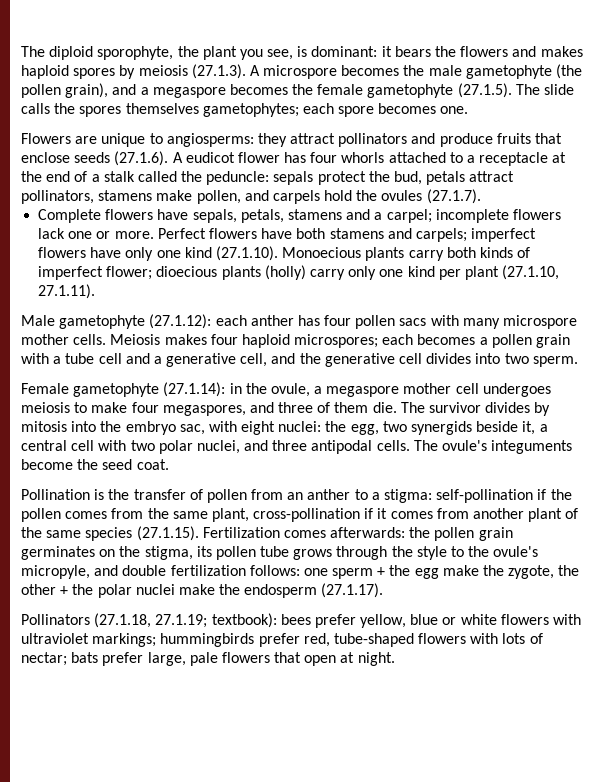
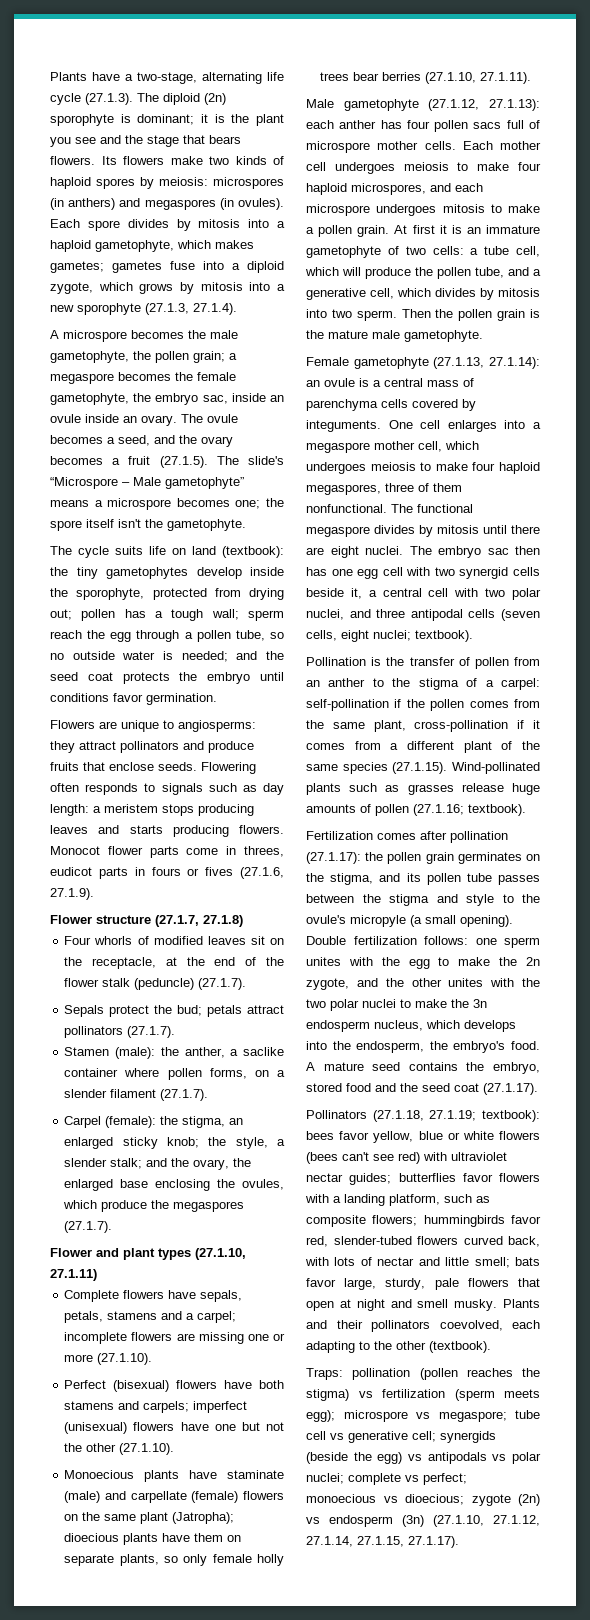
[21,46,583,60] [21,64,246,79] The diploid sporophyte, the plant you see, is dominant: it bears the flowers and makes haploid spores by meiosis (27.1.3). -> [50,72,284,84] [50,93,226,105] [50,114,284,126] [50,135,241,147] [50,156,284,165] [50,177,284,189] [50,198,284,210] [50,219,285,231] [50,240,254,252] [50,261,284,273] [50,282,285,294] [50,303,237,315] Plants have a two-stage, alternating life cycle (27.1.3). The diploid (2n) sporophyte is dominant; it is the plant you see and the stage that bears flowers. Its flowers make two kinds of haploid spores by meiosis: microspores (in anthers) and megaspores (in ovules). Each spore divides by mitosis into a haploid gametophyte, which makes gametes; gametes fuse into a diploid zygote, which grows by mitosis into a new sporophyte (27.1.3, 27.1.4). //
[465,64,583,79] [21,83,137,98] gametophyte (the pollen grain), and -> [50,351,225,363] gametophyte, the pollen grain;
[367,83,575,98] [21,103,469,117] gametophyte (27.1.5). The slide calls the spores themselves gametophytes; each spore becomes one. -> [50,393,284,405] [50,414,238,426] [50,435,233,447] [50,456,284,468] [50,477,244,489] [50,498,284,510] [50,519,246,531] [50,546,284,558] [50,567,284,579] [50,588,284,600] [50,609,284,621] [50,630,284,642] [50,651,284,662] [50,672,284,684] [50,693,217,705] gametophyte, the embryo sac, inside an ovule inside an ovary. The ovule becomes a seed, and the ovary becomes a fruit (27.1.5). The slide's “Microspore – Male gametophyte” means a microspore becomes one; the spore itself isn't the gametophyte. // The cycle suits life on land (textbook): the tiny gametophytes develop inside the sporophyte, protected from drying out; pollen has a tough wall; sperm reach the egg through a pollen tube, so no outside water is needed; and the seed coat protects the embryo until conditions favor germination.
[74,151,567,166] [21,171,314,185] seeds (27.1.6). A eudicot flower has four whorls attached to a receptacle at the end of a stalk called the peduncle: sepals -> [158,762,256,774] [50,783,284,795] [50,804,254,816] [50,825,284,837] [50,846,284,858] [50,867,284,879] [50,888,94,900] [50,915,243,927] [64,936,284,945] [64,957,284,969] [64,978,247,990] [64,1005,105,1017] seeds. Flowering often responds to signals such as day length: a meristem stops producing leaves and starts producing flowers. Monocot flower parts come in threes, eudicot parts in fours or fives (27.1.6, 27.1.9). // Flower structure (27.1.7, 27.1.8) // Four whorls of modified leaves sit on the receptacle, at the end of the flower stalk (peduncle) (27.1.7). // Sepals
[394,171,423,185] bud, -> [177,1005,203,1016] bud;
[21,189,481,204] pollinators, stamens make pollen, and carpels hold the ovules (27.1.7). -> [64,1026,176,1038] [64,1047,284,1059] [64,1068,285,1080] [64,1089,209,1101] [64,1116,244,1128] [64,1137,285,1149] [64,1158,252,1170] [64,1179,284,1191] [63,1200,245,1212] [64,1221,113,1233] [50,1248,246,1260] [50,1269,97,1281] pollinators (27.1.7). // Stamen (male): the anther, a saclike container where pollen forms, on a slender filament (27.1.7). // Carpel (female): the stigma, an enlarged sticky knob; the style, a slender stalk; and the ovary, the enlarged base enclosing the ovules, which produce the megaspores (27.1.7). // Flower and plant types (27.1.10, 27.1.11)
[38,228,206,239] lack one or more. Perfect -> [176,1332,285,1344] [64,1353,153,1365] [64,1380,170,1392] are missing one or more (27.1.10). // Perfect (bisexual)
[38,246,278,261] flowers have only one kind (27.1.10). -> [64,1422,284,1434] [64,1443,175,1455] (unisexual) flowers have one but not the other (27.1.10). //
[408,247,531,261] [38,265,499,280] carry both kinds of imperfect flower; dioecious plants (holly) carry only one kind per plant -> [189,1470,284,1479] [64,1491,284,1503] [64,1512,235,1524] [64,1533,242,1545] [64,1554,284,1566] [320,72,422,81] have staminate (male) and carpellate (female) flowers on the same plant (Jatropha); dioecious plants have them on separate plants, so only female holly trees bear berries
[149,314,212,329] (27.1.12): -> [428,99,540,111] (27.1.12, 27.1.13):
[430,315,500,329] with many -> [506,120,540,129] full of
[110,334,571,348] [21,353,578,367] [21,382,400,397] Meiosis makes four haploid microspores; each becomes a pollen grain with a tube cell and a generative cell, and the generative cell divides into two sperm. // Female gametophyte (27.1.14): in the ovule, a megaspore -> [462,141,493,150] Each
[162,402,551,416] [21,421,473,435] megaspores, and three of them die. The survivor divides by mitosis into the embryo sac, with eight nuclei: the egg, two synergids -> [306,183,483,195] [306,204,540,216] [306,225,540,237] [306,246,540,258] [305,267,541,279] [306,288,540,300] [306,309,540,321] [306,330,483,342] [306,357,540,369] [306,378,474,387] [306,399,476,411] [306,420,541,432] [306,441,479,453] [306,462,540,474] [306,483,462,495] [306,504,473,513] [306,525,540,537] [306,546,540,558] [306,567,540,579] haploid microspores, and each microspore undergoes mitosis to make a pollen grain. At first it is an immature gametophyte of two cells: a tube cell, which will produce the pollen tube, and a generative cell, which divides by mitosis into two sperm. Then the pollen grain is the mature male gametophyte. // Female gametophyte (27.1.13, 27.1.14): an ovule is a central mass of parenchyma cells covered by integuments. One cell enlarges into a megaspore mother cell, which undergoes meiosis to make four haploid megaspores, three of them nonfunctional. The functional megaspore divides by mitosis until there are eight nuclei. The embryo sac then has one egg cell with two synergid cells
[376,440,573,454] [21,459,169,470] cells. The ovule's integuments become the seed coat. -> [468,609,540,621] [306,630,473,642] cells (seven cells, eight nuclei; textbook).
[371,489,433,503] a stigma: -> [392,678,540,690] the stigma of a carpel:
[473,508,525,519] another -> [390,741,454,750] a different
[202,527,406,538] Fertilization comes afterwards: -> [452,762,540,774] [306,783,540,795] [306,804,526,816] [306,831,508,843] [306,852,361,864] Wind-pollinated plants such as grasses release huge amounts of pollen (27.1.16; textbook). // Fertilization comes after pollination (27.1.17):
(193, 553) none -> [379,873,401,882] and
[293,546,539,560] [21,565,167,579] grows through the style to the ovule's micropyle, and double -> [498,875,540,885] [306,894,540,906] [306,915,513,927] [306,936,346,945] passes between the stigma and style to the ovule's micropyle (a small opening). Double
[377,565,580,579] [21,584,94,595] + the egg make the zygote, the other + the -> [306,957,540,969] [306,978,540,990] [306,999,326,1008] unites with the egg to make the 2n zygote, and the other unites with the two
[178,584,318,598] make the endosperm -> [400,999,487,1008] [306,1020,516,1032] [306,1041,540,1053] [306,1062,540,1074] [306,1083,479,1092] to make the 3n endosperm nucleus, which develops into the endosperm, the embryo's food. A mature seed contains the embryo, stored food and the seed coat
[314,614,356,628] prefer -> [339,1131,370,1140] favor
[553,614,582,625] [21,633,543,647] [21,652,186,666] with ultraviolet markings; hummingbirds prefer red, tube-shaped flowers with lots of nectar; bats prefer large, -> [306,1152,507,1164] [306,1173,540,1185] [305,1194,490,1206] [306,1215,541,1227] [306,1236,540,1247] [305,1257,540,1268] [306,1278,426,1290] (bees can't see red) with ultraviolet nectar guides; butterflies favor flowers with a landing platform, such as composite flowers; hummingbirds favor red, slender-tubed flowers curved back, with lots of nectar and little smell; bats favor large, sturdy,
[357,652,395,666] night. -> [356,1299,540,1311] [306,1320,540,1332] [306,1341,491,1353] [306,1368,540,1380] [306,1389,540,1401] [306,1410,540,1422] [306,1431,496,1443] [306,1452,541,1464] [306,1473,467,1485] [306,1494,540,1506] [306,1515,540,1527] [306,1536,459,1548] night and smell musky. Plants and their pollinators coevolved, each adapting to the other (textbook). // Traps: pollination (pollen reaches the stigma) vs fertilization (sperm meets egg); microspore vs megaspore; tube cell vs generative cell; synergids (beside the egg) vs antipodals vs polar nuclei; complete vs perfect; monoecious vs dioecious; zygote (2n) vs endosperm (3n) (27.1.10, 27.1.12, 27.1.14, 27.1.15, 27.1.17).

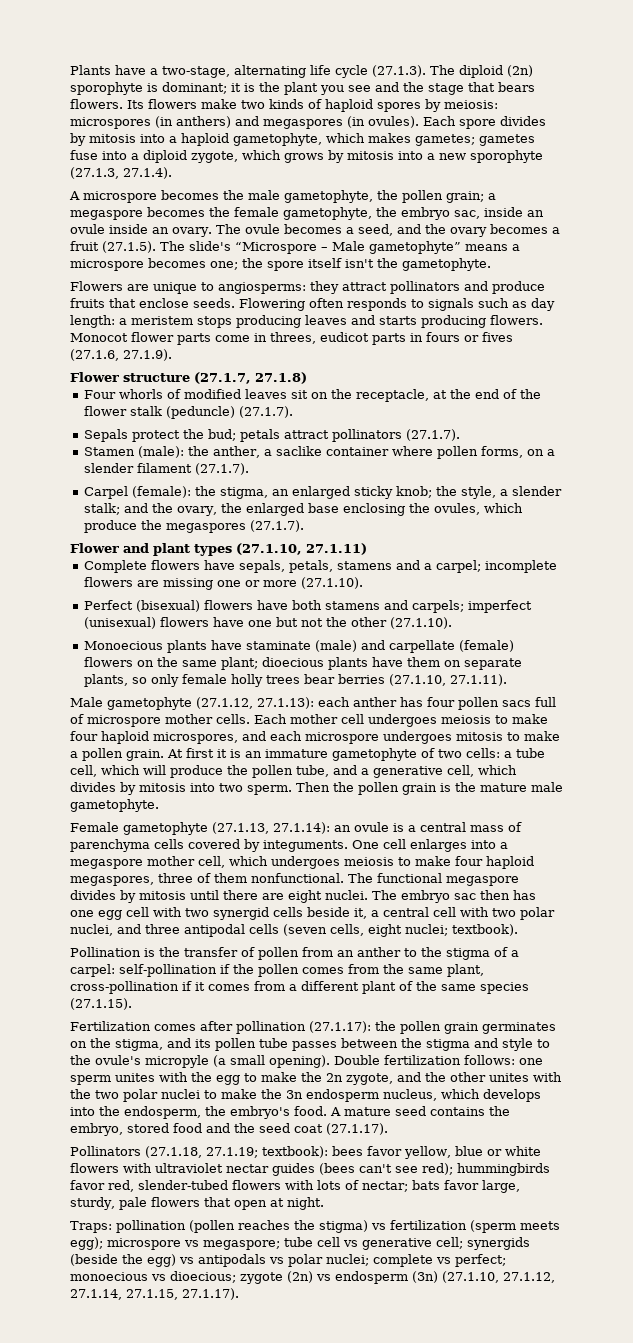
[50,546,284,558] [50,567,284,579] [50,588,284,600] [50,609,284,621] [50,630,284,642] [50,651,284,662] [50,672,284,684] [50,693,217,705] // The cycle suits life on land (textbook): the tiny gametophytes develop inside the sporophyte, protected from drying out; pollen has a tough wall; sperm reach the egg through a pollen tube, so no outside water is needed; and the seed coat protects the embryo until conditions favor germination. -> (491, 264) none
[140,1512,235,1524] plant (Jatropha); -> [221,657,259,670] plant;
[452,762,540,774] [306,783,540,795] [306,804,526,816] Wind-pollinated plants such as grasses release huge amounts of pollen (27.1.16; textbook). -> (132, 1004) none
[306,1152,507,1164] [306,1173,540,1185] [305,1194,490,1206] [306,1215,418,1227] (bees can't see red) with ultraviolet nectar guides; butterflies favor flowers with a landing platform, such as composite flowers; -> [123,1163,453,1176] with ultraviolet nectar guides (bees can't see red);
[463,1236,540,1247] curved back, -> (281, 1185) none
[377,1257,510,1268] nectar and little smell; -> [362,1181,408,1192] nectar;
[356,1299,540,1311] [306,1320,540,1332] [306,1341,491,1353] night and smell musky. Plants and their pollinators coevolved, each adapting to the other (textbook). -> [286,1197,324,1210] night.

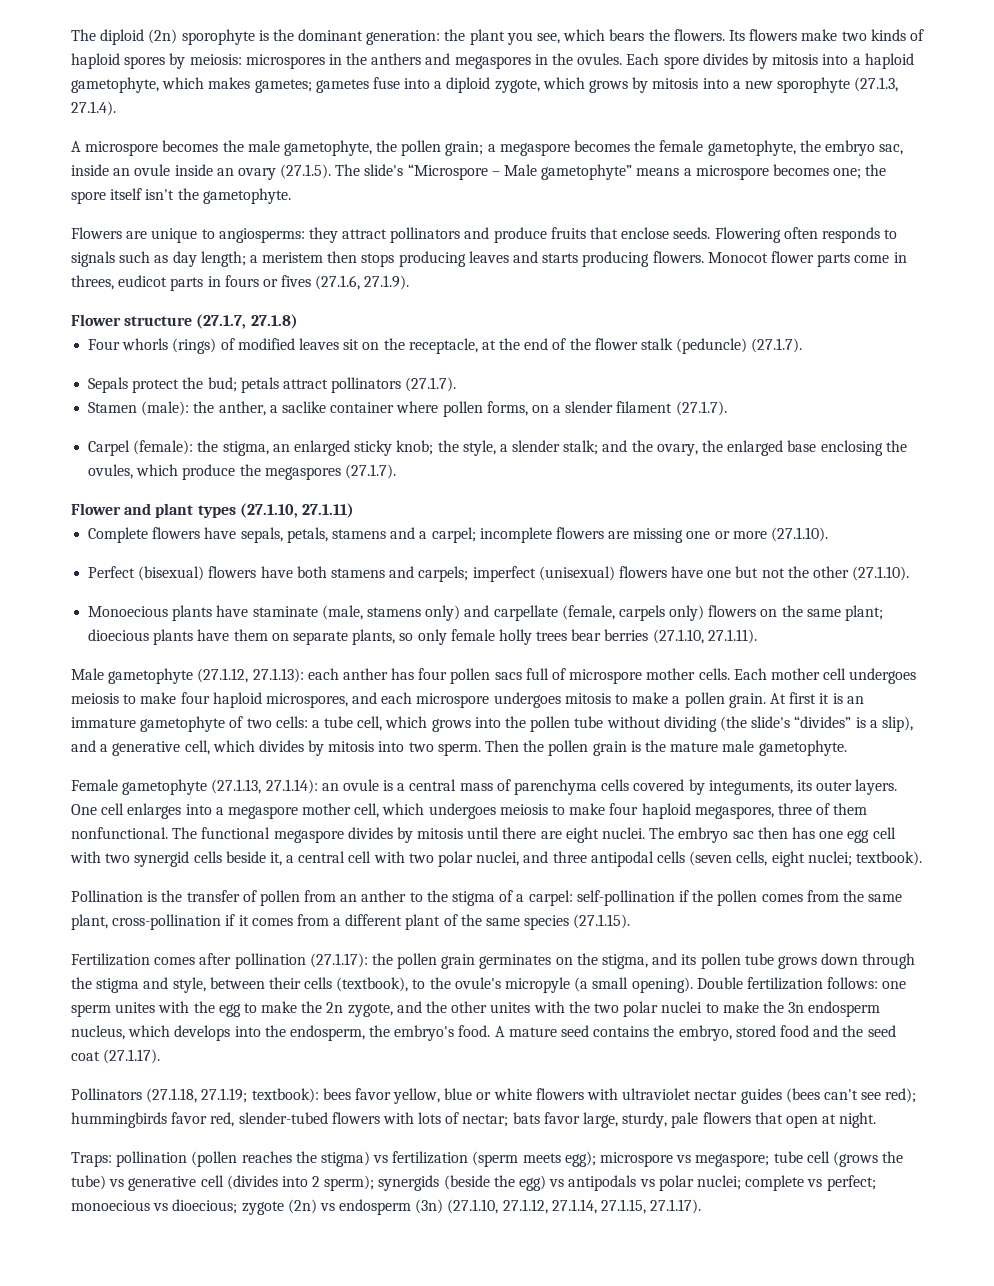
[70,65,426,78] Plants have a two-stage, alternating life cycle (27.1.3). -> (71, 35) none
[162,82,535,95] dominant; it is the plant you see and the stage that bears -> [272,29,670,45] the dominant generation: the plant you see, which bears the
[155,116,419,129] (in anthers) and megaspores (in ovules). -> [328,53,623,69] in the anthers and megaspores in the ovules.
[172,224,560,237] [70,241,99,251] ovary. The ovule becomes a seed, and the ovary becomes a fruit -> [237,168,276,180] ovary
[70,315,115,328] length: -> [200,251,246,267] length;
(193, 320) none -> [327,251,358,263] then
(164, 394) none -> [172,338,217,354] (rings)
[315,640,515,653] (male) and carpellate (female) -> [321,605,705,621] (male, stamens only) and carpellate (female, carpels only)
[143,765,329,778] will produce the pollen tube, -> [431,716,913,732] grows into the pollen tube without dividing (the slide's “divides” is a slip),
[263,840,348,852] integuments. -> [708,779,898,795] integuments, its outer layers.
[292,1038,533,1051] passes between the stigma and style -> [777,953,916,969] [71,977,409,993] grows down through the stigma and style, between their cells (textbook),
[343,1237,463,1250] vs generative cell; -> [832,1151,904,1167] [71,1175,375,1191] (grows the tube) vs generative cell (divides into 2 sperm);

